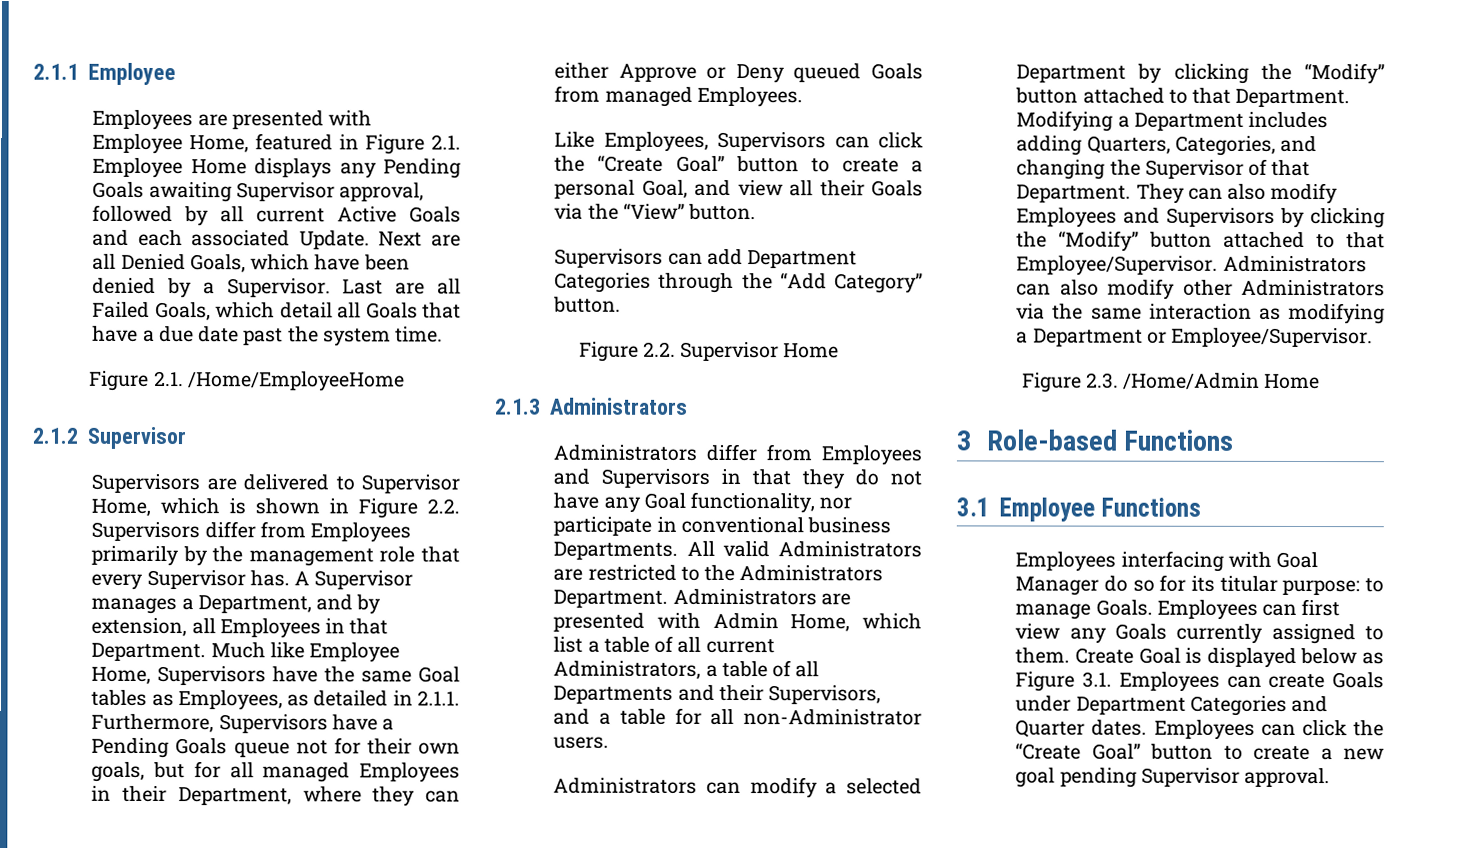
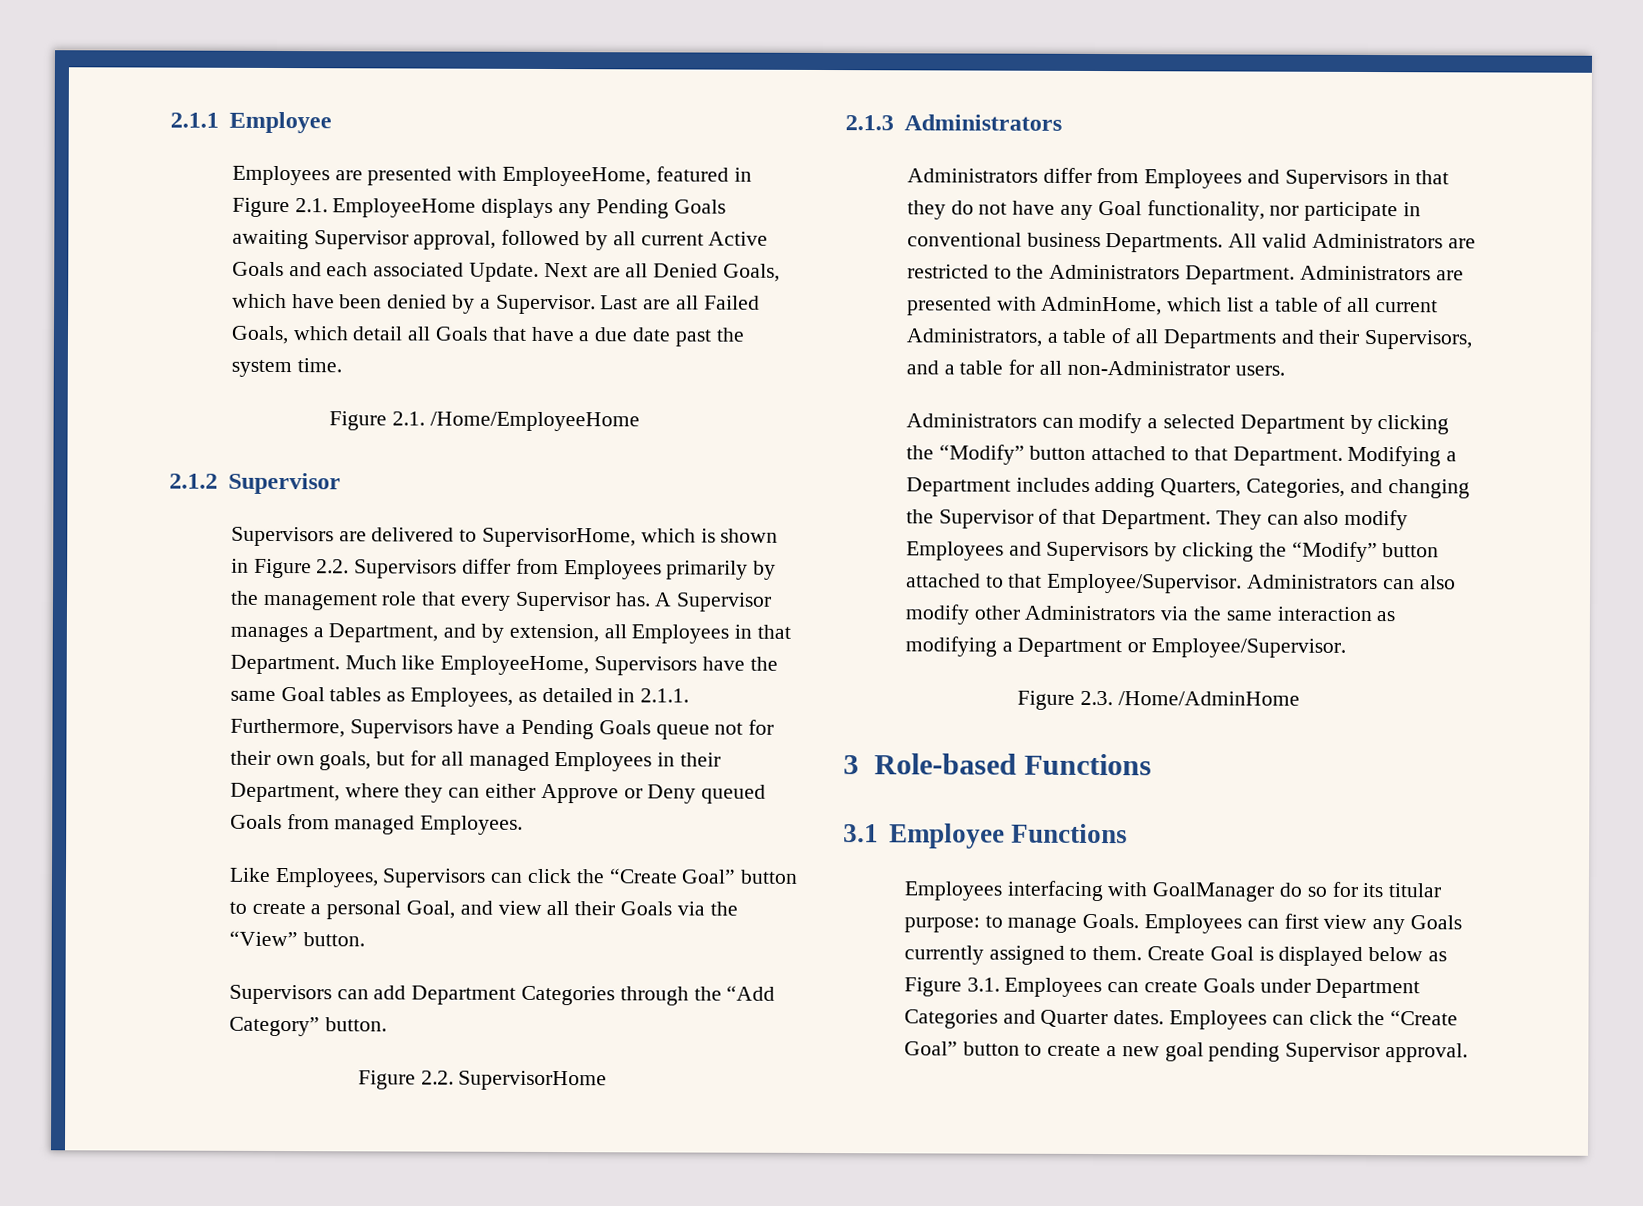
[92,133,250,155] Employee Home, -> [501,166,651,187] EmployeeHome,
[92,157,247,179] Employee Home -> [332,198,477,218] EmployeeHome
[361,474,461,494] [91,498,152,516] Supervisor Home, -> [481,527,636,548] SupervisorHome,
[309,642,401,663] [91,666,152,684] Employee Home, -> [440,655,590,676] EmployeeHome,
[680,341,840,362] Supervisor Home -> [458,1070,608,1091] SupervisorHome
[712,612,851,632] Admin Home, -> [1041,296,1163,316] AdminHome,
[1123,372,1321,390] /Home/Admin Home -> [1117,691,1300,706] /Home/AdminHome
[1276,551,1319,569] [1015,576,1100,596] Goal Manager -> [1152,882,1275,902] GoalManager

